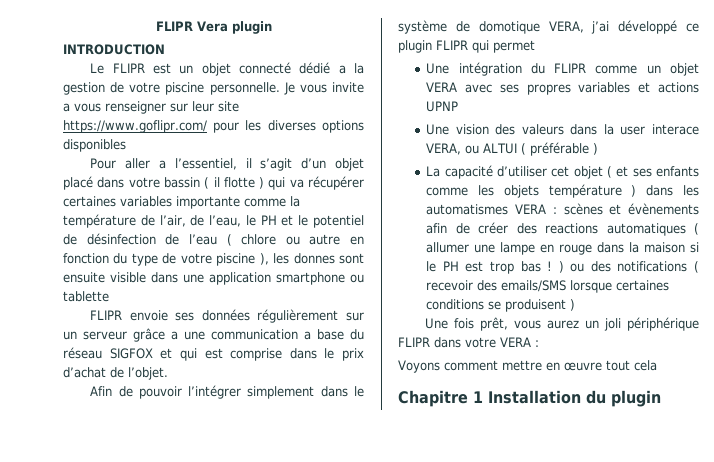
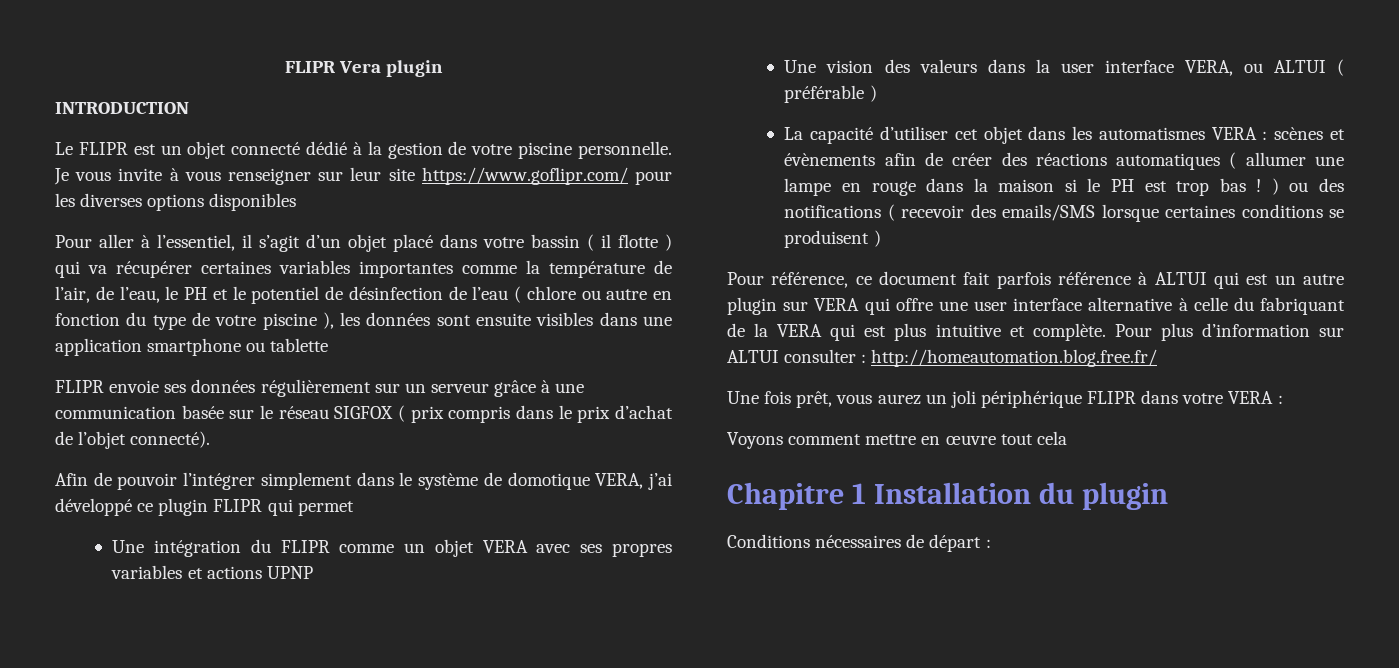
[338,65,346,74] a -> [352,142,362,155] à
[63,103,70,112] a -> [169,168,179,181] à
[158,160,166,169] a -> [141,235,150,248] à
[176,196,240,209] importante -> [359,261,453,278] importantes
[293,253,335,264] donnes -> [366,312,431,326] données
[110,272,146,283] visible -> [536,312,594,326] visibles
[171,331,178,340] a -> [541,380,551,393] à
[304,329,364,340] [63,347,283,361] a base du réseau SIGFOX et qui est comprise -> [181,405,511,423] basée sur le réseau SIGFOX ( prix compris
[128,367,168,380] l’objet. -> [78,431,211,449] l’objet connecté).
[652,124,699,135] interace -> [1104,60,1174,73] interface
[606,166,699,178] [426,184,637,198] ( et ses enfants comme les objets température ) -> (1023, 135) none
[545,223,599,234] reactions -> [1035,153,1107,166] réactions
(576, 305) none -> [727,271,1344,289] [727,297,1345,315] [727,323,1344,341] [727,349,1158,367] // Pour référence, ce document fait parfois référence à ALTUI qui est un autre plugin sur VERA qui offre une user interface alternative à celle du fabriquant de la VERA qui est plus intuitive et complète. Pour plus d’information sur ALTUI consulter : http://homeautomation.blog.free.fr/
(661, 398) none -> [727,534,991,552] // Conditions nécessaires de départ :

